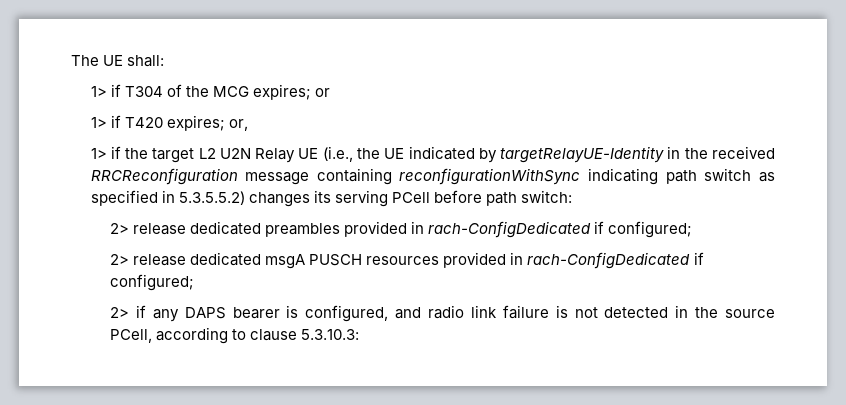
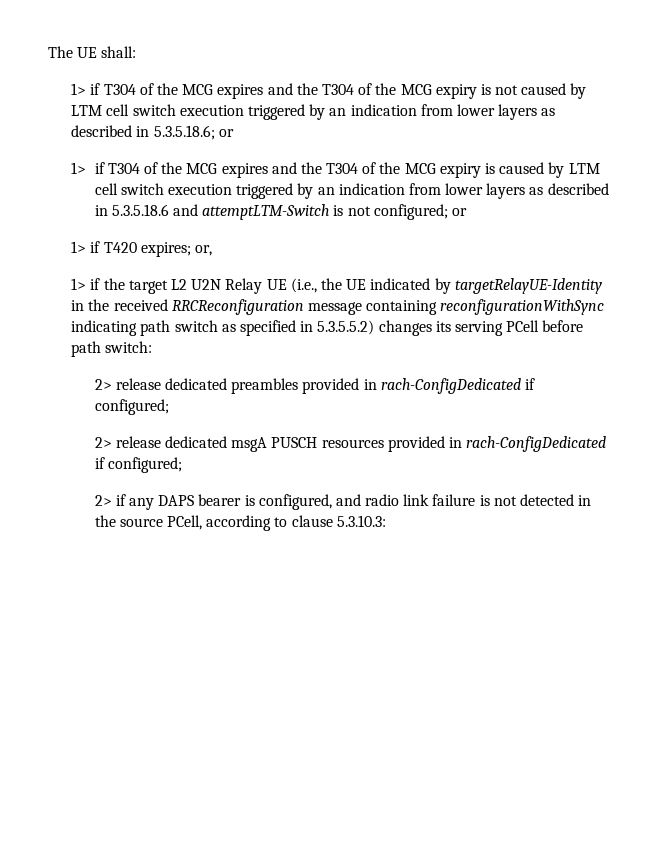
[252,84,311,100] expires; -> [217,83,587,99] [71,104,556,120] [71,125,234,140] [71,162,600,178] [94,183,609,199] [94,204,448,220] expires and the T304 of the MCG expiry is not caused by LTM cell switch execution triggered by an indication from lower layers as described in 5.3.5.18.6; or // 1> if T304 of the MCG expires and the T304 of the MCG expiry is caused by LTM cell switch execution triggered by an indication from lower layers as described in 5.3.5.18.6 and attemptLTM-Switch is not configured;

